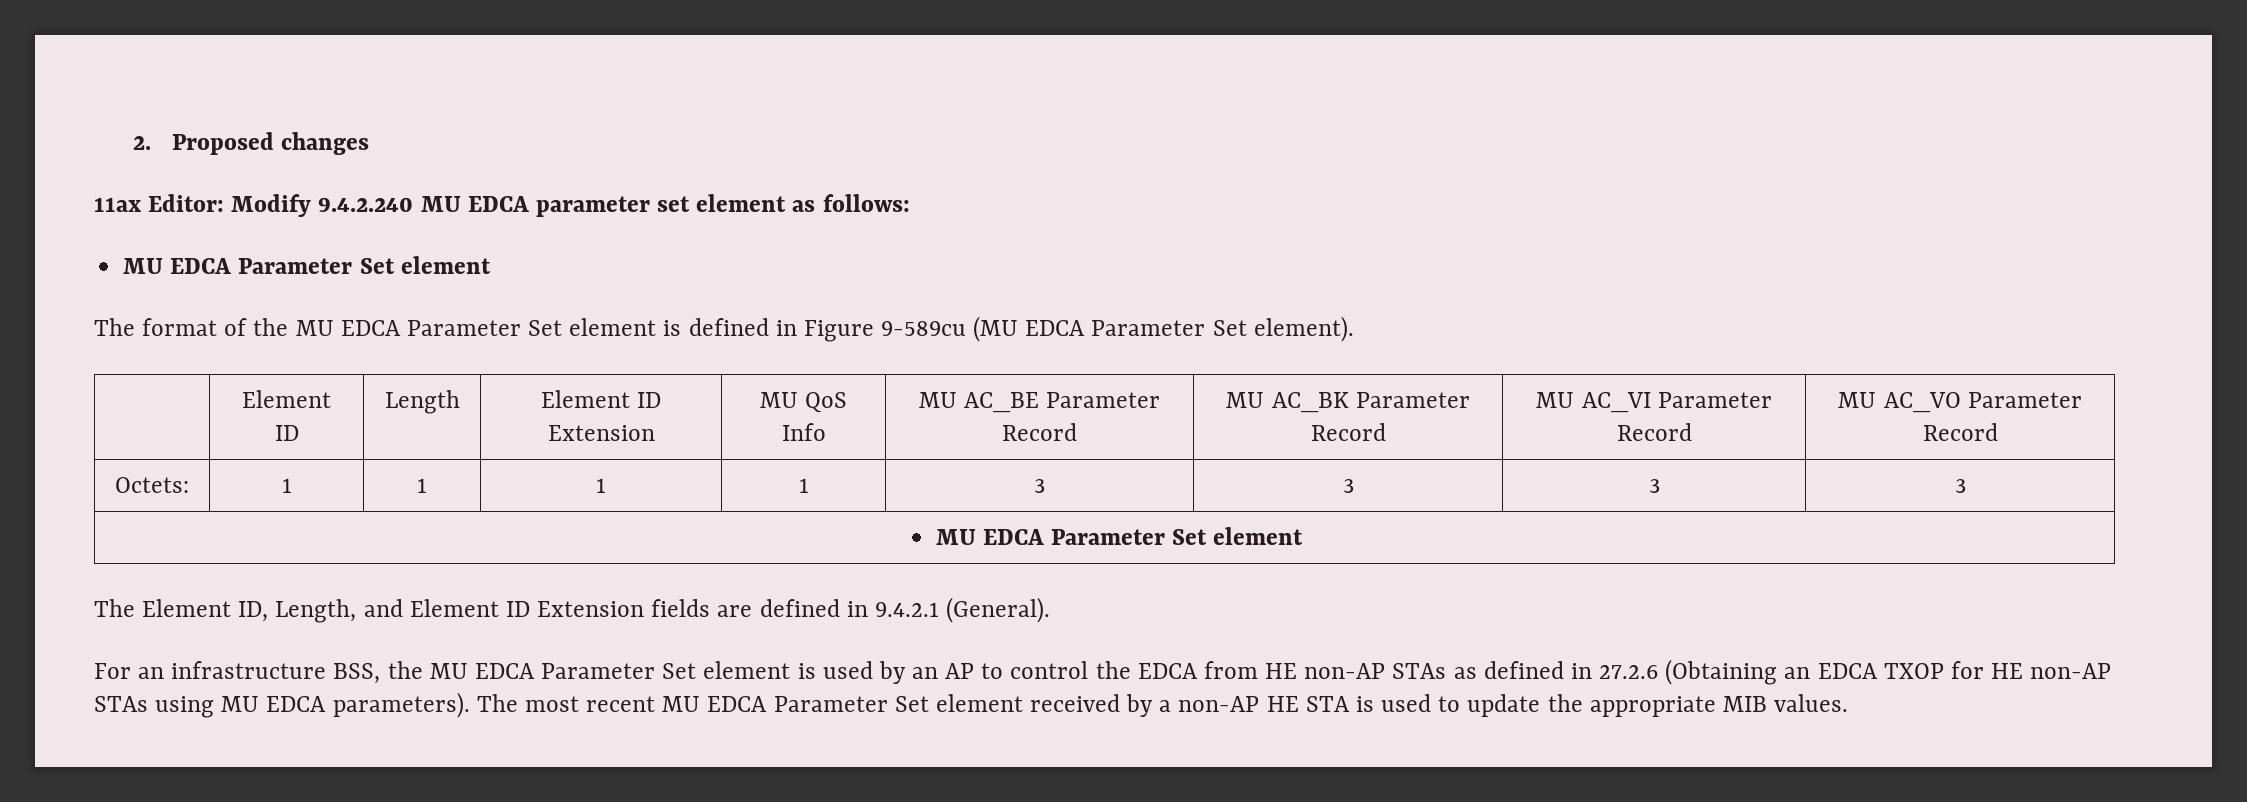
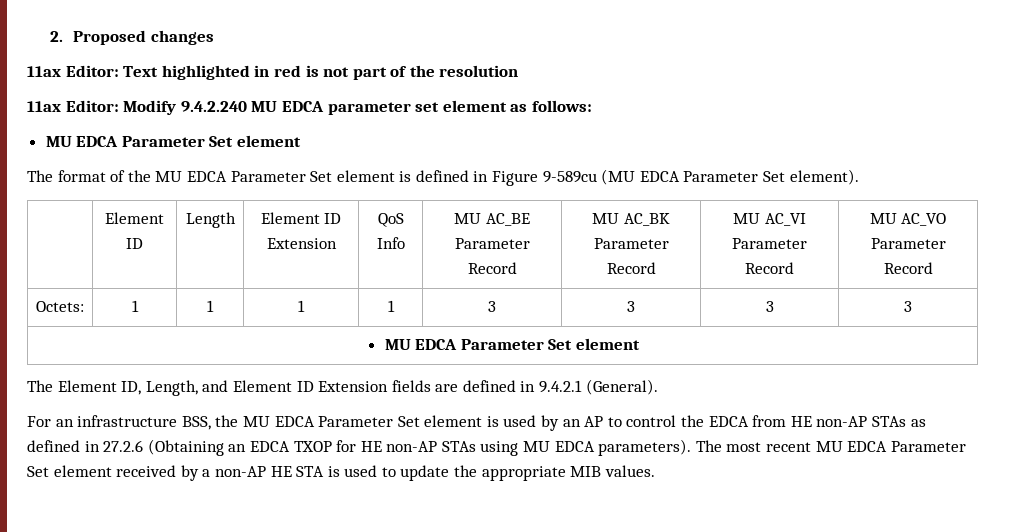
(370, 143) none -> [27,65,519,80] // 11ax Editor: Text highlighted in red is not part of the resolution
[759,392,798,408] MU -> (337, 243) none

